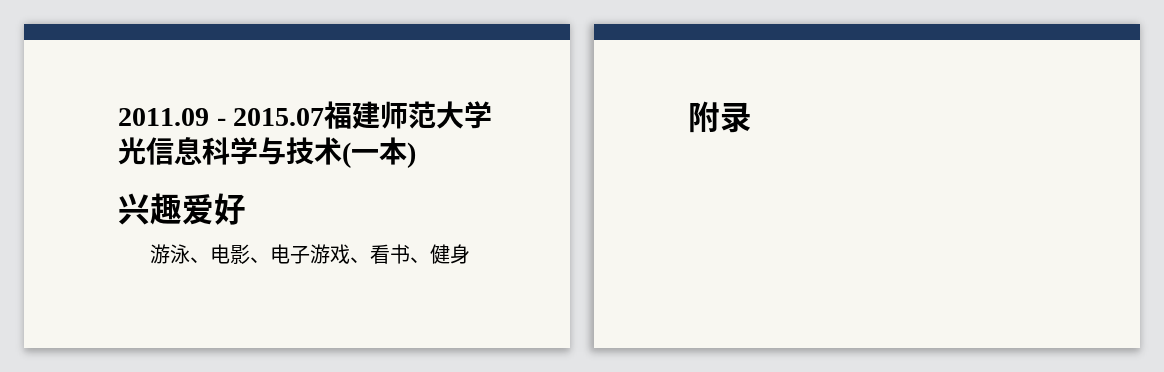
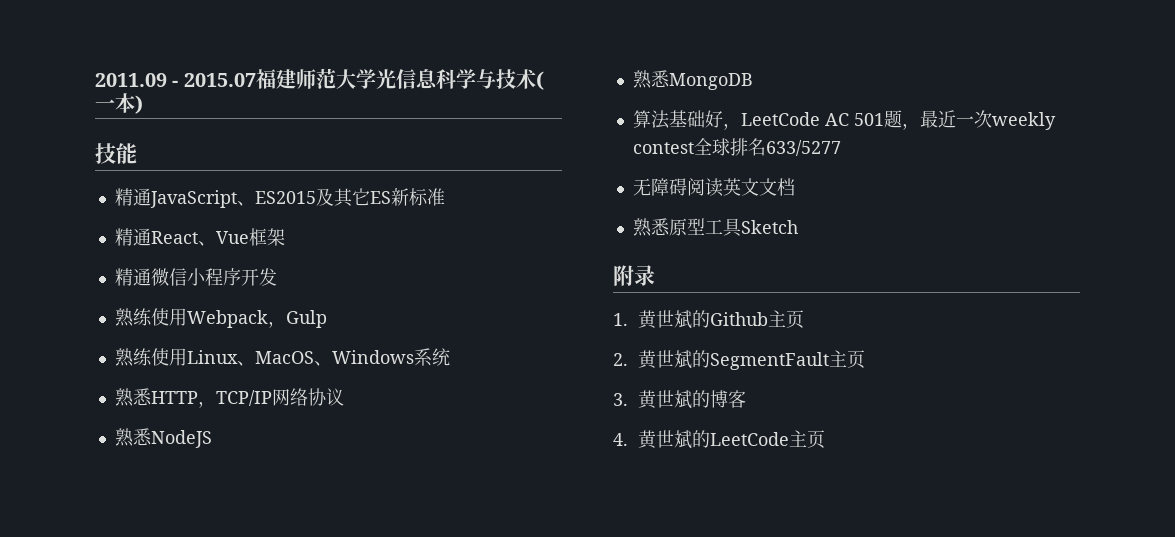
[118,193,246,225] [149,244,470,264] [688,101,752,133] 兴趣爱好 // 游泳、电影、电子游戏、看书、健身 // 附录 -> [95,143,137,164] [114,188,445,208] [114,228,285,246] [114,268,277,286] [114,308,327,328] [114,348,450,367] [114,388,344,408] [114,428,212,448] [632,70,753,90] [632,110,1056,130] [632,138,841,156] [632,178,795,197] [632,218,798,237] [613,265,655,286] [613,310,804,329] [613,350,865,370] [613,390,746,409] [613,430,825,449] 技能 // 精通JavaScript、ES2015及其它ES新标准 // 精通React、Vue框架 // 精通微信小程序开发 // 熟练使用Webpack，Gulp // 熟练使用Linux、MacOS、Windows系统 // 熟悉HTTP，TCP/IP网络协议 // 熟悉NodeJS // 熟悉MongoDB // 算法基础好，LeetCode AC 501题，最近一次weekly contest全球排名633/5277 // 无障碍阅读英文文档 // 熟悉原型工具Sketch // 附录 // 1.黄世斌的Github主页 // 2.黄世斌的SegmentFault主页 // 3.黄世斌的博客 // 4.黄世斌的LeetCode主页

